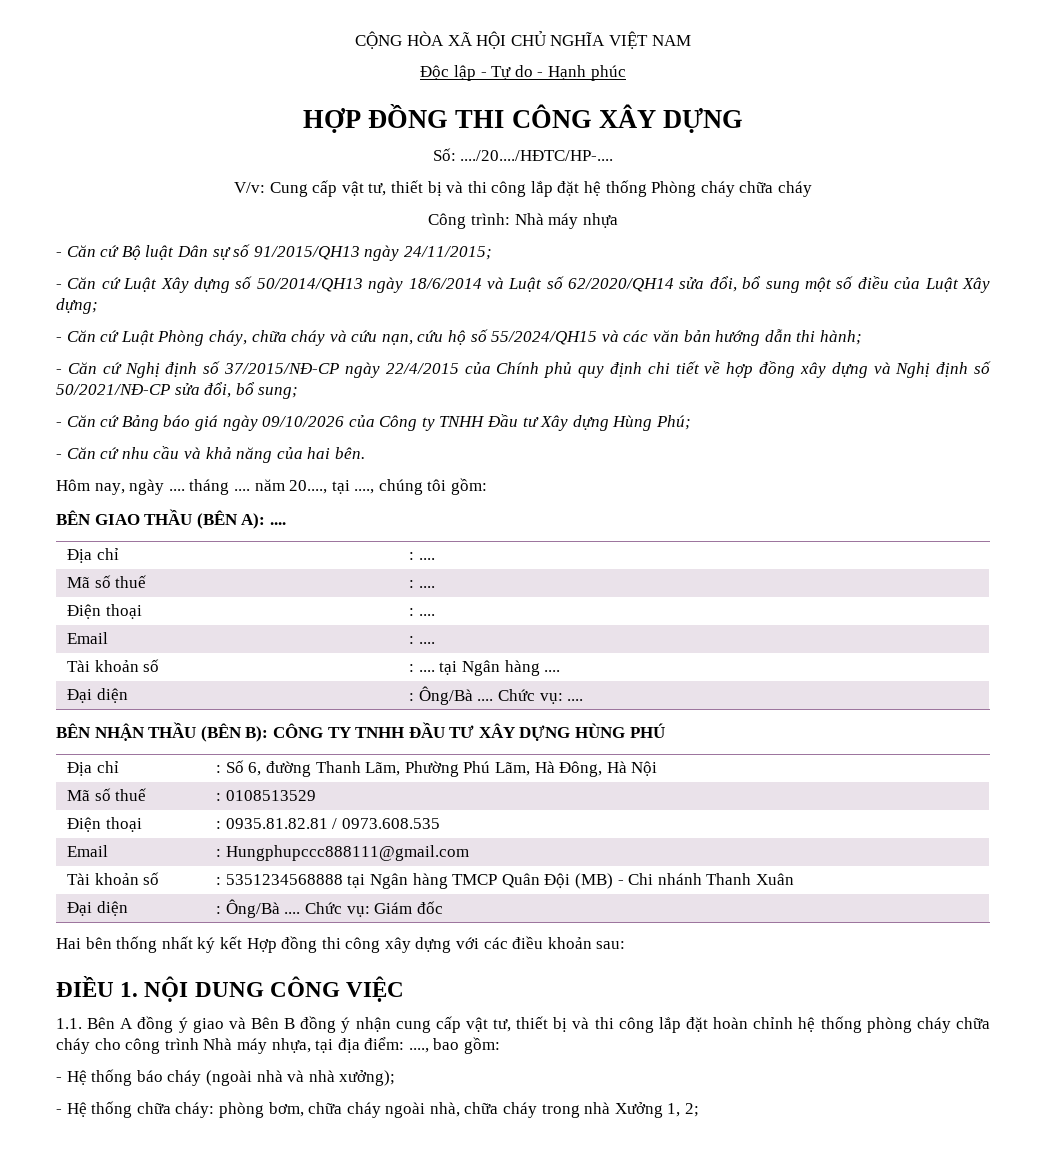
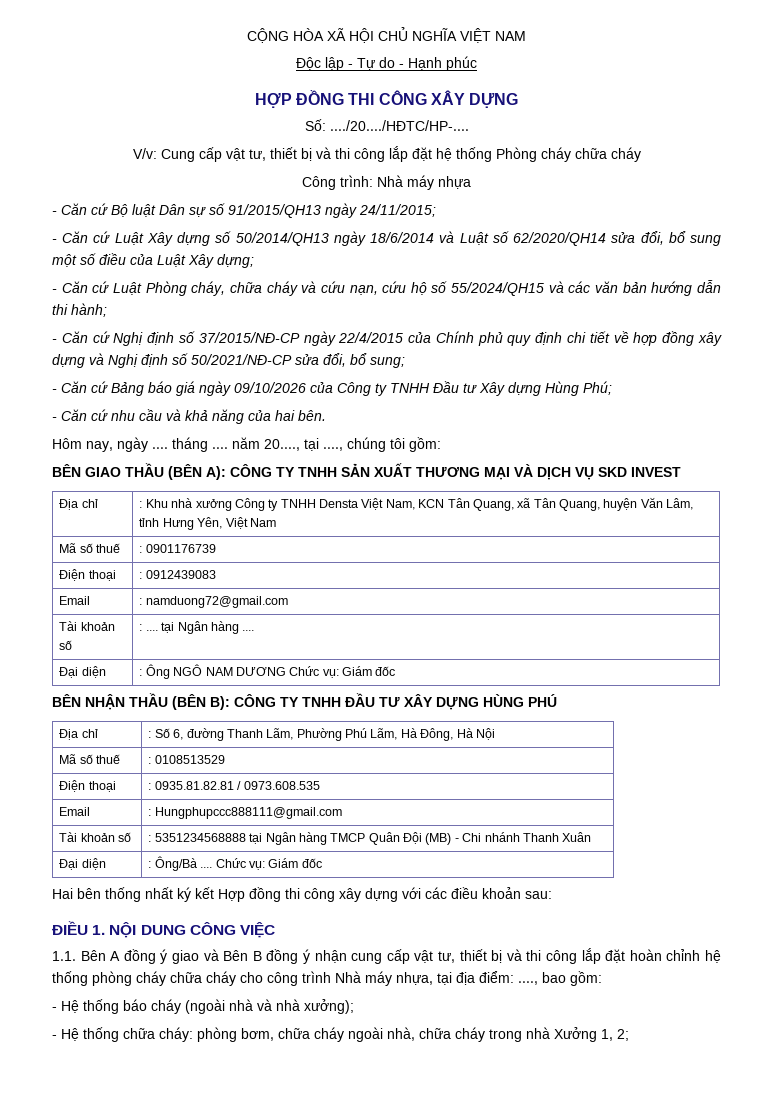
[269,522,286,525] [67,548,119,563] [409,552,435,560] [67,575,147,588] [409,580,435,588] [67,604,142,619] [409,608,435,616] [67,632,109,644] [409,636,435,644] .... // Địa chỉ | : .... // Mã số thuế | : .... // Điện thoại | : .... // Email | : .... -> [230,463,681,480] [59,499,98,510] [139,497,694,511] [139,517,276,530] [59,543,121,553] [139,544,216,553] [59,569,116,581] [139,570,216,579] [59,596,91,605] [139,596,288,608] CÔNG TY TNHH SẢN XUẤT THƯƠNG MẠI VÀ DỊCH VỤ SKD INVEST // Địa chỉ | : Khu nhà xưởng Công ty TNHH Densta Việt Nam, KCN Tân Quang, xã Tân Quang, huyện Văn Lâm, tỉnh Hưng Yên, Việt Nam // Mã số thuế | : 0901176739 // Điện thoại | : 0912439083 // Email | : namduong72@gmail.com
[418,686,584,705] Ông/Bà .... Chức vụ: .... -> [145,664,396,679] Ông NGÔ NAM DƯƠNG Chức vụ: Giám đốc

